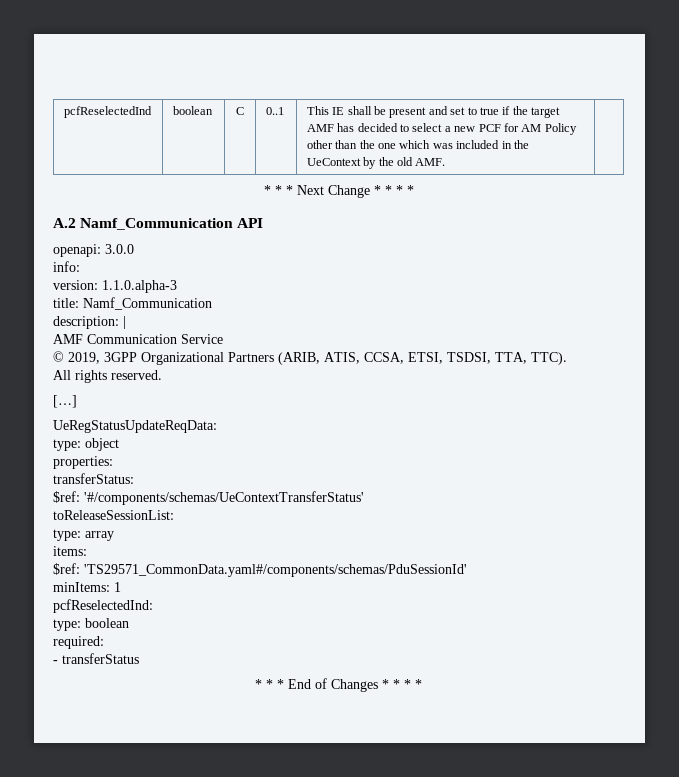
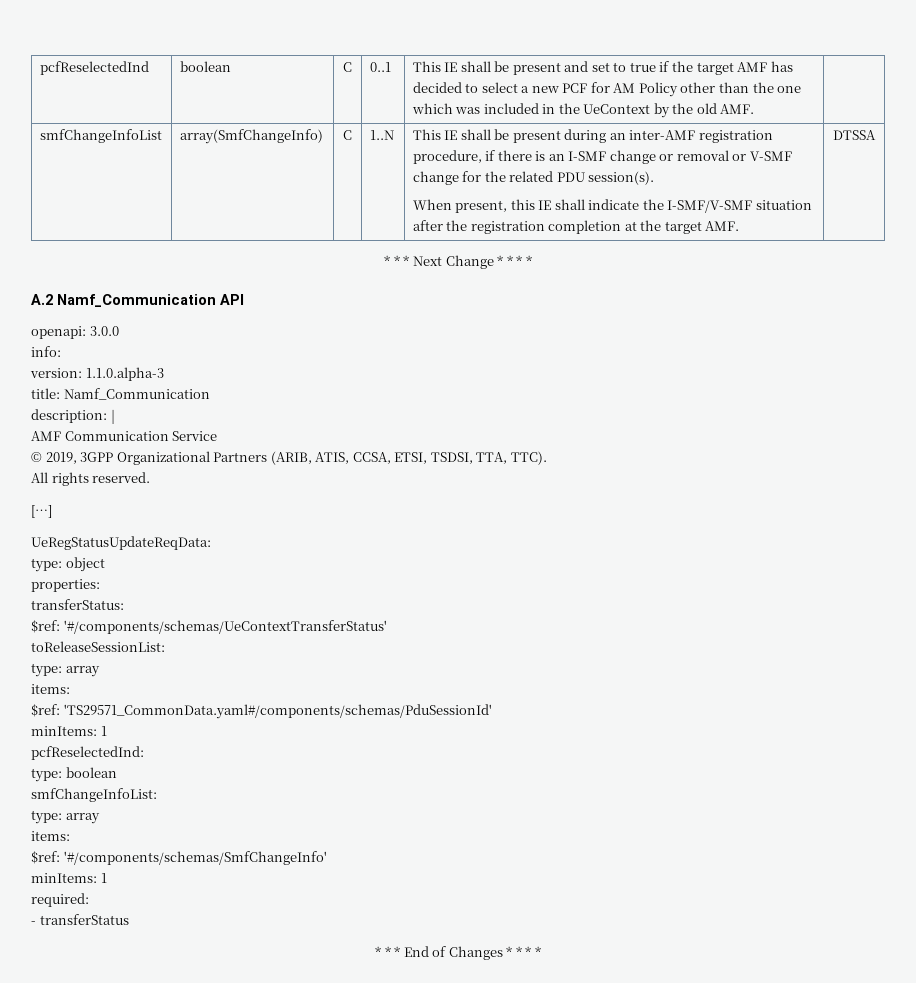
(446, 162) none -> [39,129,162,143] [179,129,323,144] [343,130,352,140] [369,130,394,140] [412,129,773,143] [412,150,792,164] [412,171,655,185] [412,199,812,213] [412,220,740,234] [833,130,876,140] // smfChangeInfoList | array(SmfChangeInfo) | C | 1..N | This IE shall be present during an inter-AMF registration procedure, if there is an I-SMF change or removal or V-SMF change for the related PDU session(s). // When present, this IE shall indicate the I-SMF/V-SMF situation after the registration completion at the target AMF. | DTSSA
(129, 623) none -> [31,788,157,802] [31,810,100,824] [31,831,70,841] [31,851,327,865] [31,873,107,883] // smfChangeInfoList: // type: array // items: // $ref: '#/components/schemas/SmfChangeInfo' // minItems: 1

